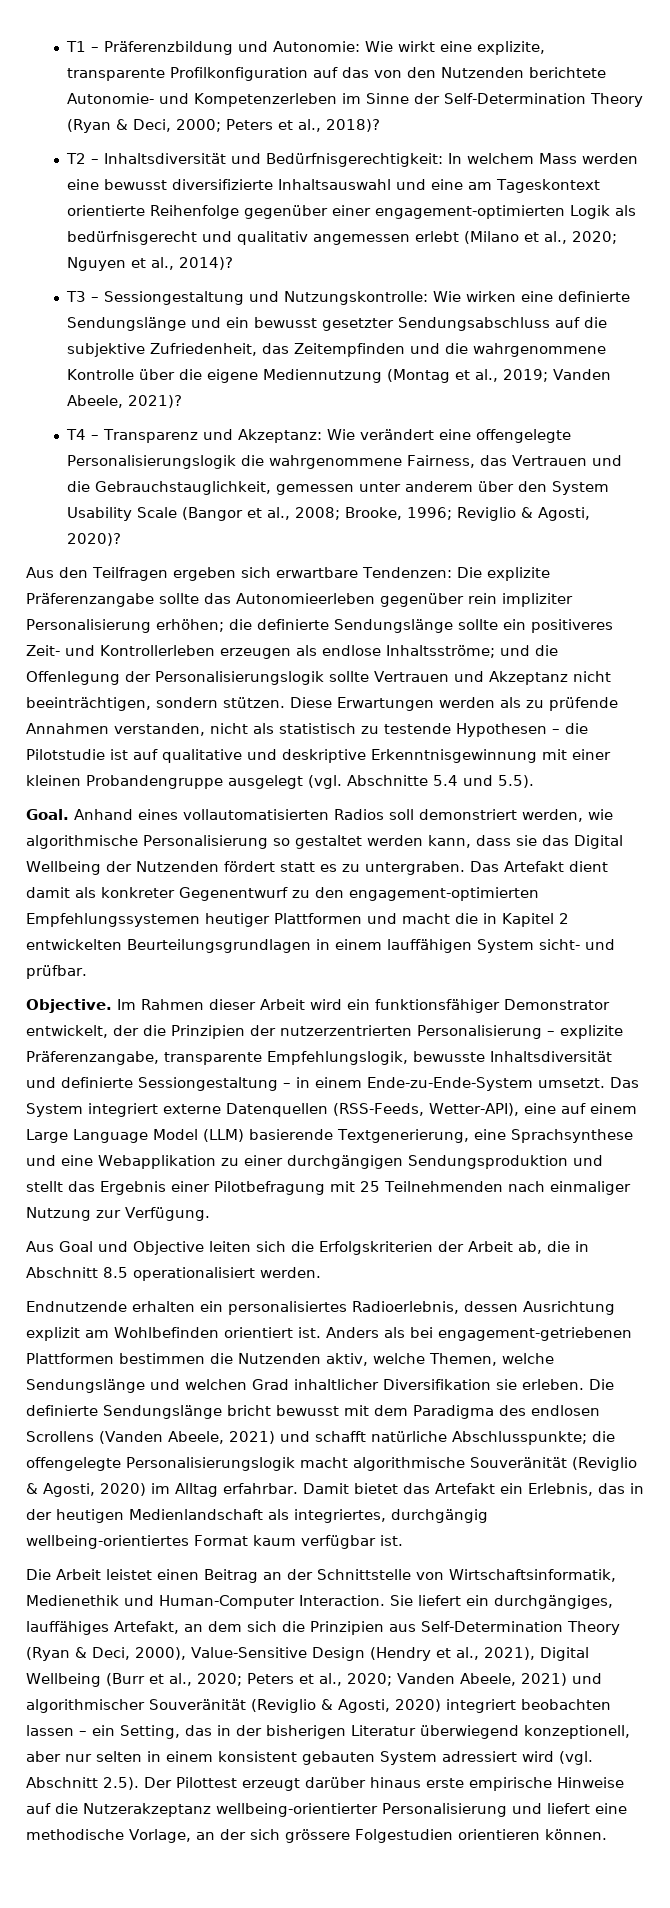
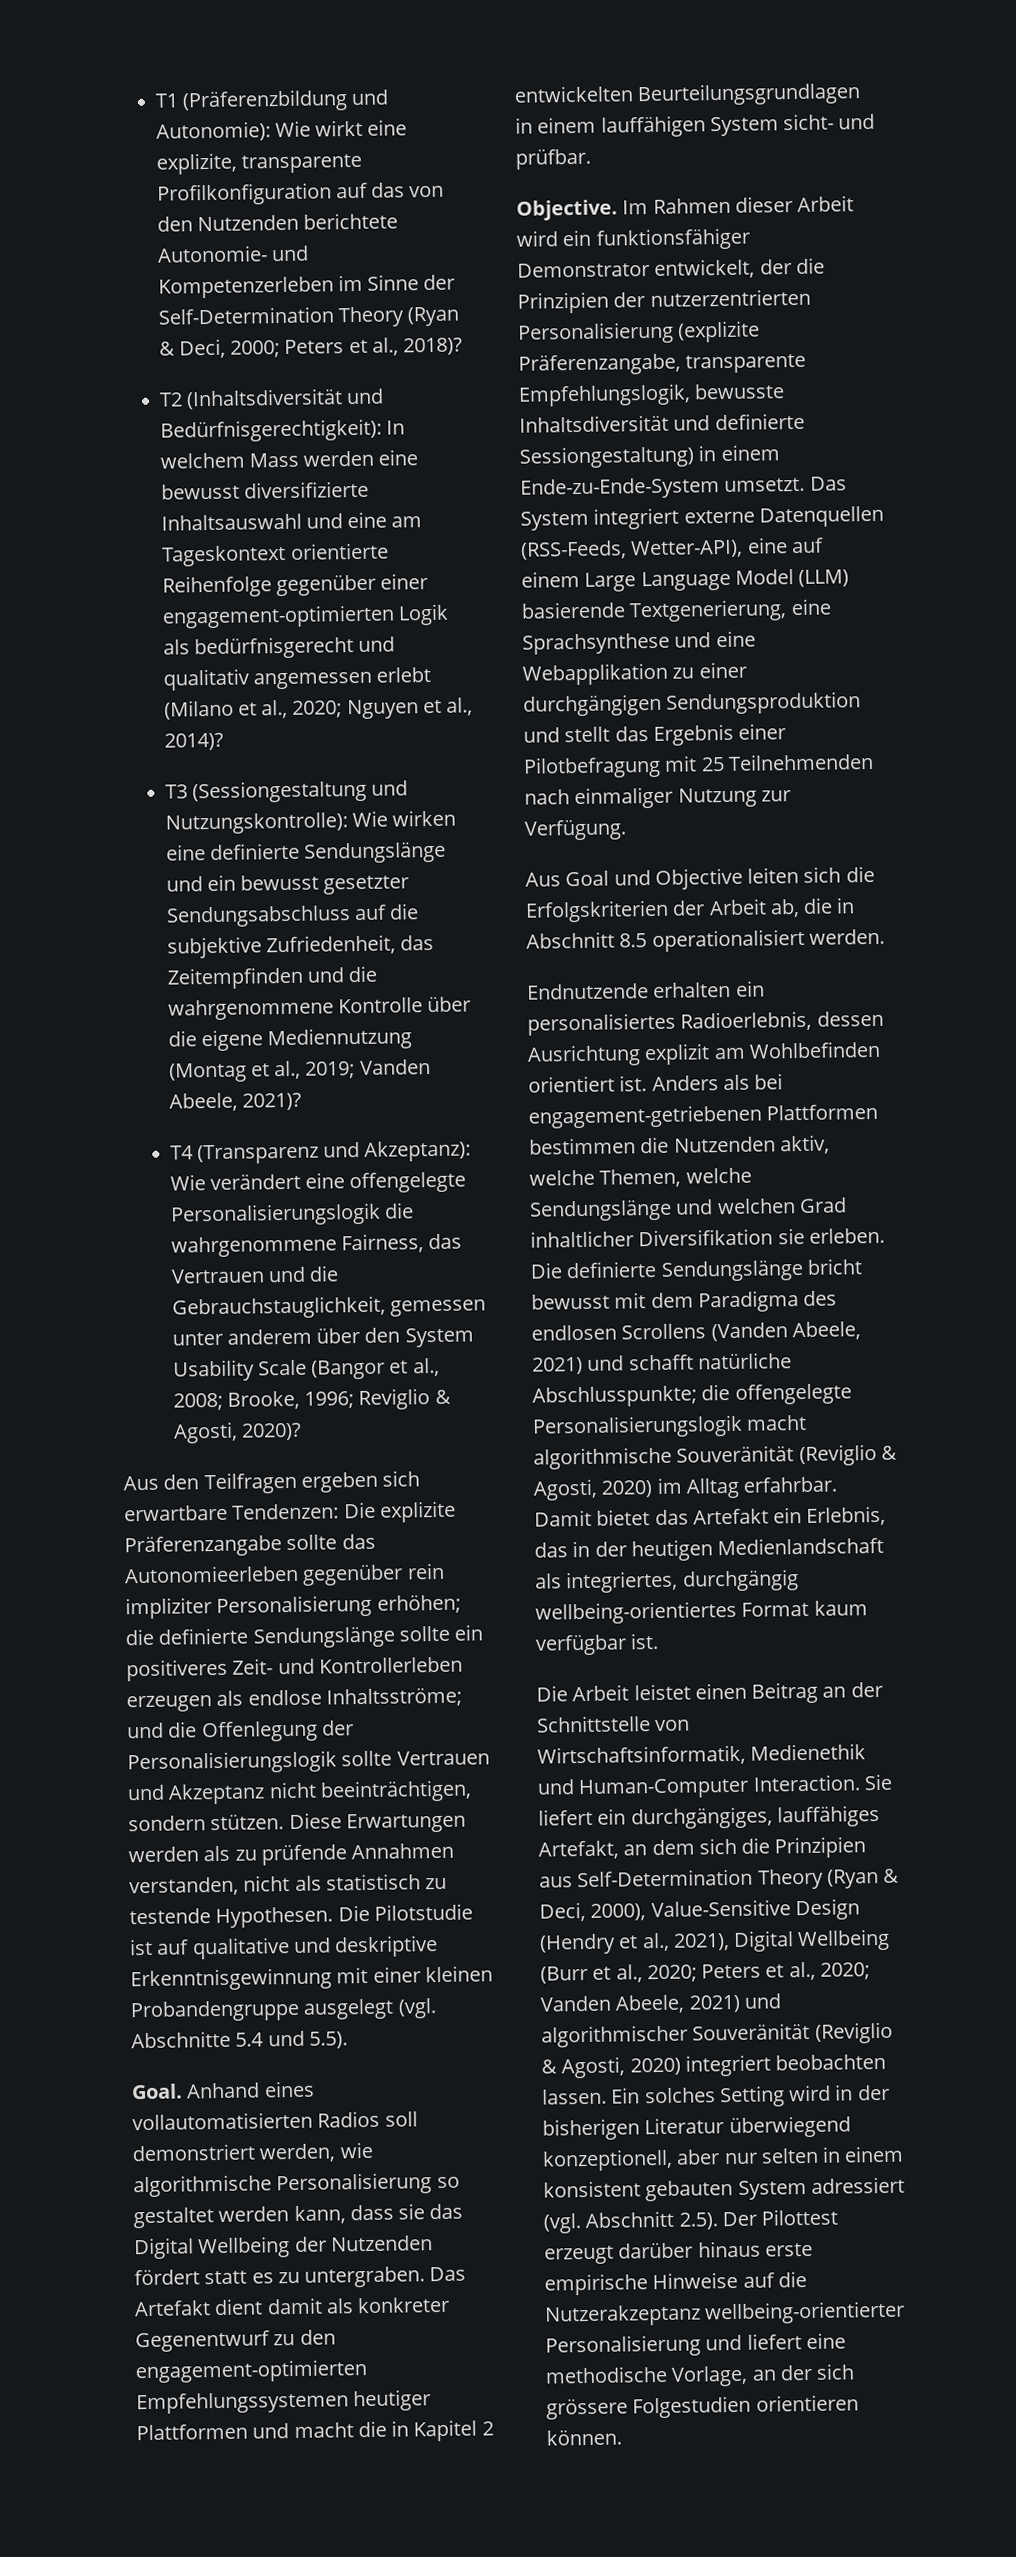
[91,41,361,55] – Präferenzbildung und Autonomie: -> [181,89,390,113] [155,121,271,142] (Präferenzbildung und Autonomie):
[91,153,444,167] – Inhaltsdiversität und Bedürfnisgerechtigkeit: -> [185,388,385,410] [159,418,382,443] (Inhaltsdiversität und Bedürfnisgerechtigkeit):
[91,291,429,305] – Sessiongestaltung und Nutzungskontrolle: -> [191,779,409,804] [164,812,348,835] (Sessiongestaltung und Nutzungskontrolle):
[91,429,323,443] – Transparenz und Akzeptanz: -> [196,1140,472,1165] (Transparenz und Akzeptanz):
[456,723,588,737] Hypothesen – die -> [215,1904,370,1929] Hypothesen. Die
[547,1025,623,1039] – explizite -> [677,320,761,343] (explizite
[138,1077,291,1091] Sessiongestaltung – -> [519,445,694,469] Sessiongestaltung)
[26,1725,212,1739] lassen – ein Setting, das -> [542,2084,832,2108] lassen. Ein solches Setting wird
[522,1751,554,1762] wird -> (905, 2185) none

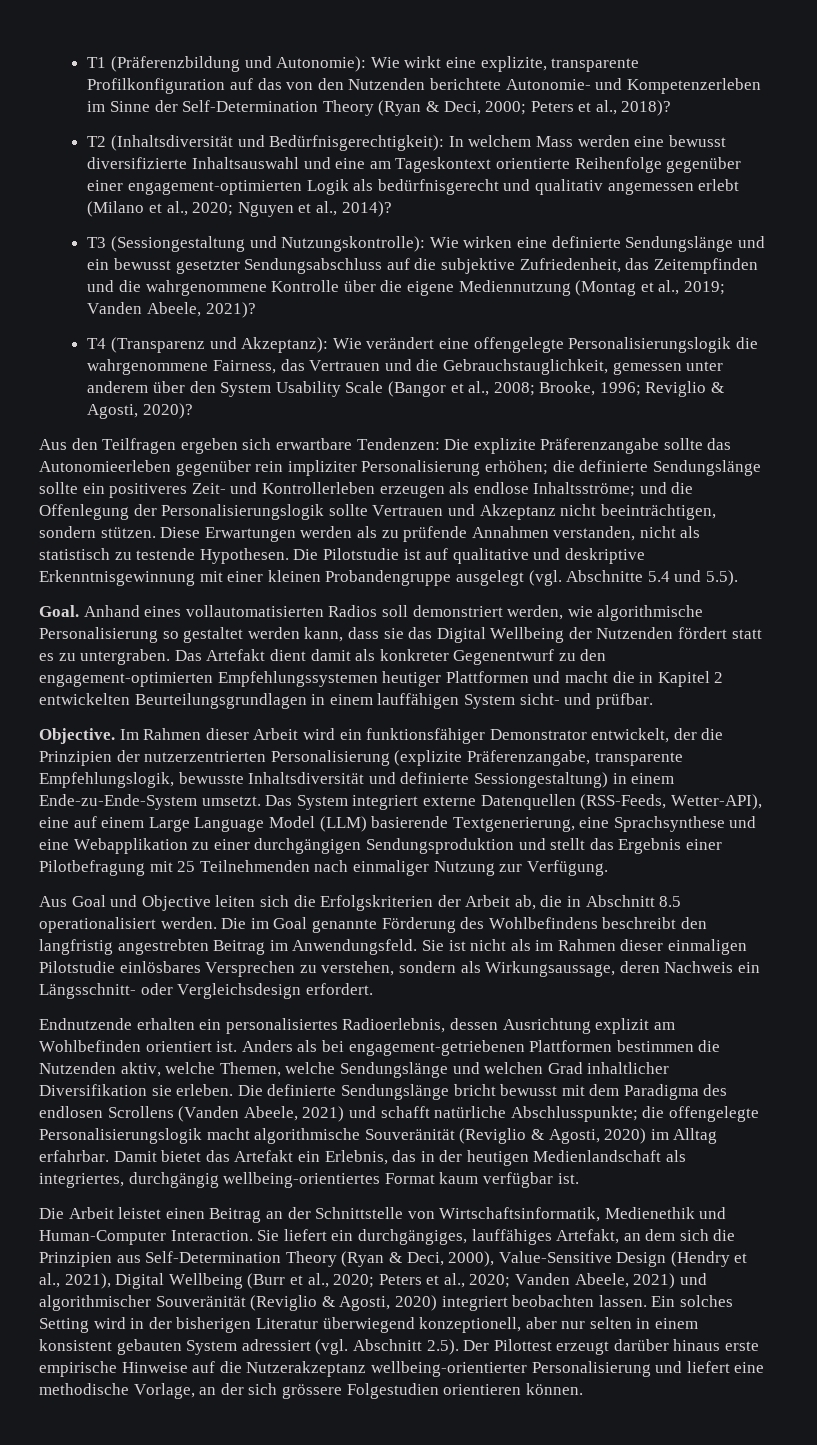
(885, 936) none -> [221,917,707,933] [39,939,748,955] [39,961,760,977] [39,983,373,999] Die im Goal genannte Förderung des Wohlbefindens beschreibt den langfristig angestrebten Beitrag im Anwendungsfeld. Sie ist nicht als im Rahmen dieser einmaligen Pilotstudie einlösbares Versprechen zu verstehen, sondern als Wirkungsaussage, deren Nachweis ein Längsschnitt- oder Vergleichsdesign erfordert.

